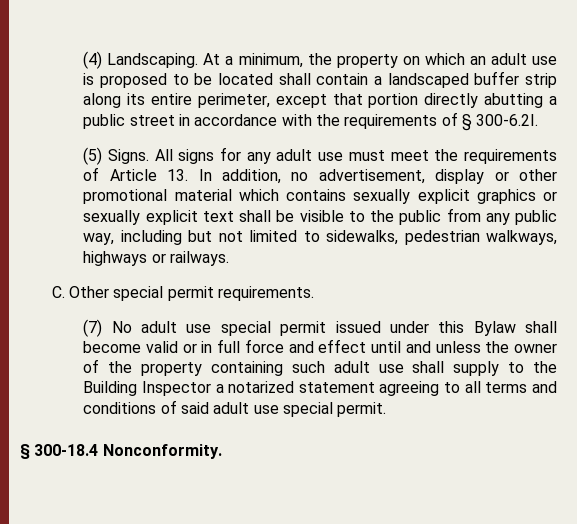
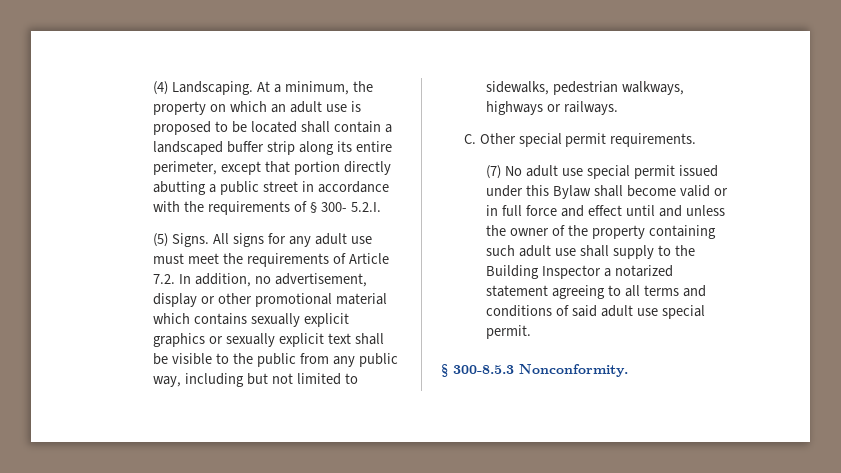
[476,114,539,126] 300-6.2I. -> [320,202,381,212] 300- 5.2.I.
[167,169,189,181] 13. -> [153,274,176,284] 7.2.
[34,444,99,456] 300-18.4 -> [453,365,514,374] 300-8.5.3

